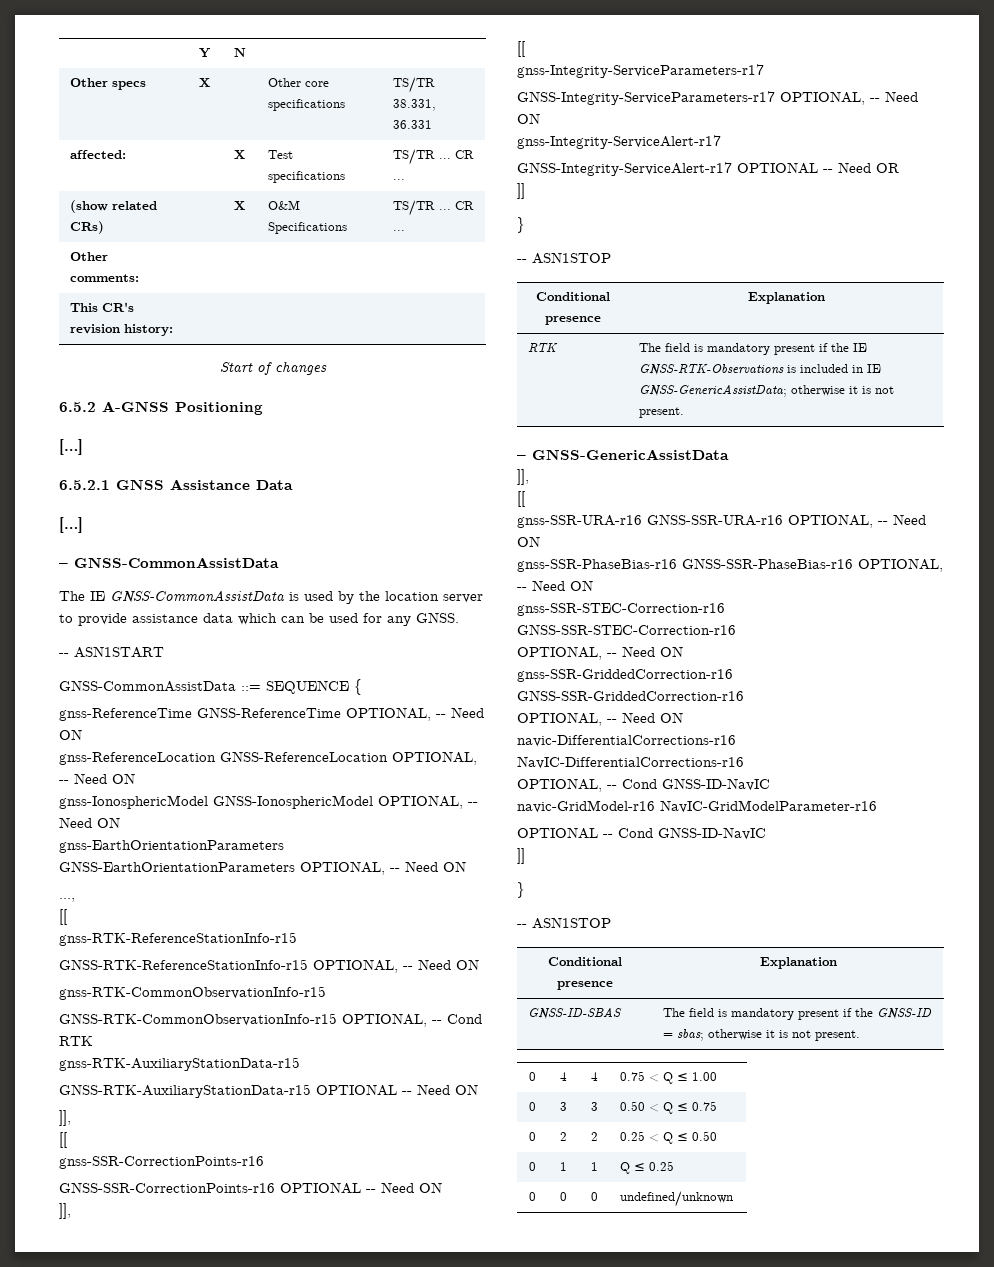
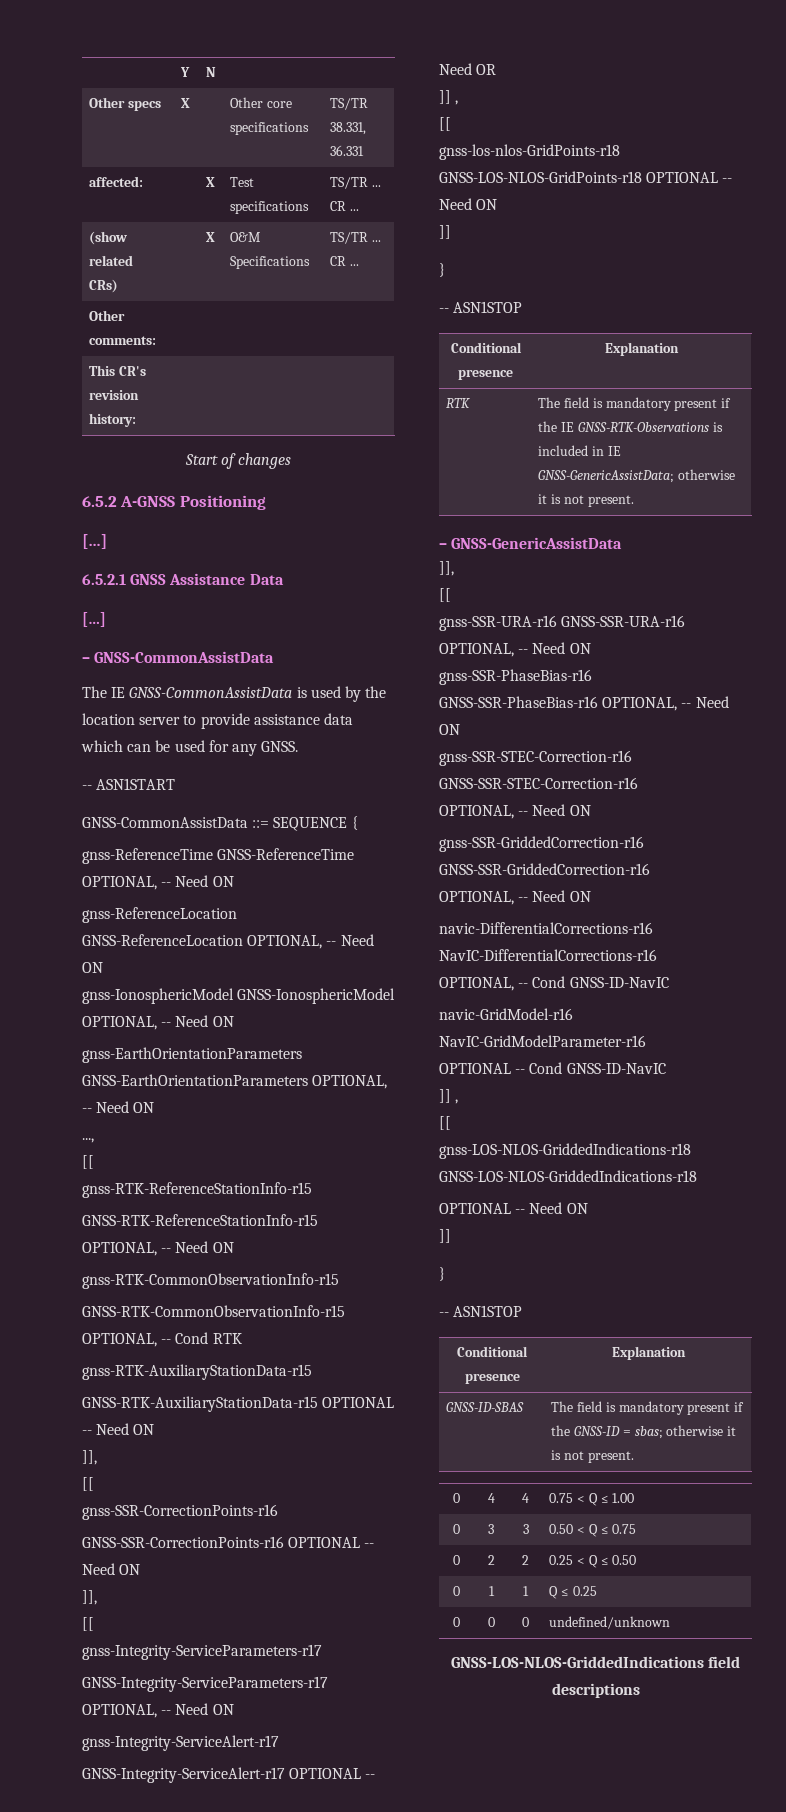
(899, 168) none -> [439,90,459,105] [439,117,451,131] [439,144,620,160] [439,171,733,183] [439,198,498,210] // ]] , // [[ // gnss-los-nlos-GridPoints-r18 GNSS-LOS-NLOS-GridPoints-r18 OPTIONAL -- Need ON
(766, 833) none -> [439,1089,459,1104] [439,1116,451,1130] [439,1143,691,1159] [439,1170,697,1182] [439,1202,588,1214] // ]] , // [[ // gnss-LOS-NLOS-GriddedIndications-r18 GNSS-LOS-NLOS-GriddedIndications-r18 // OPTIONAL -- Need ON
(734, 1199) none -> [450,1656,741,1668] [551,1683,640,1698] // GNSS-LOS-NLOS-GriddedIndications field descriptions

